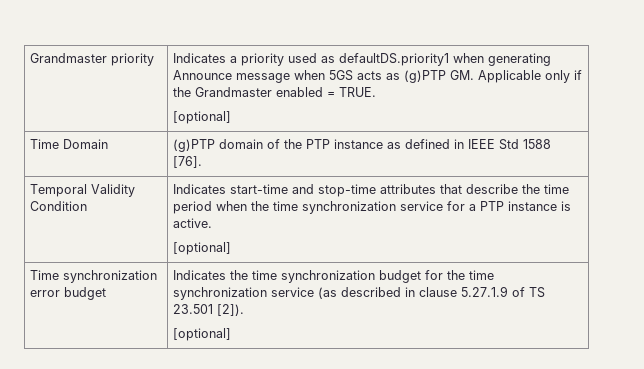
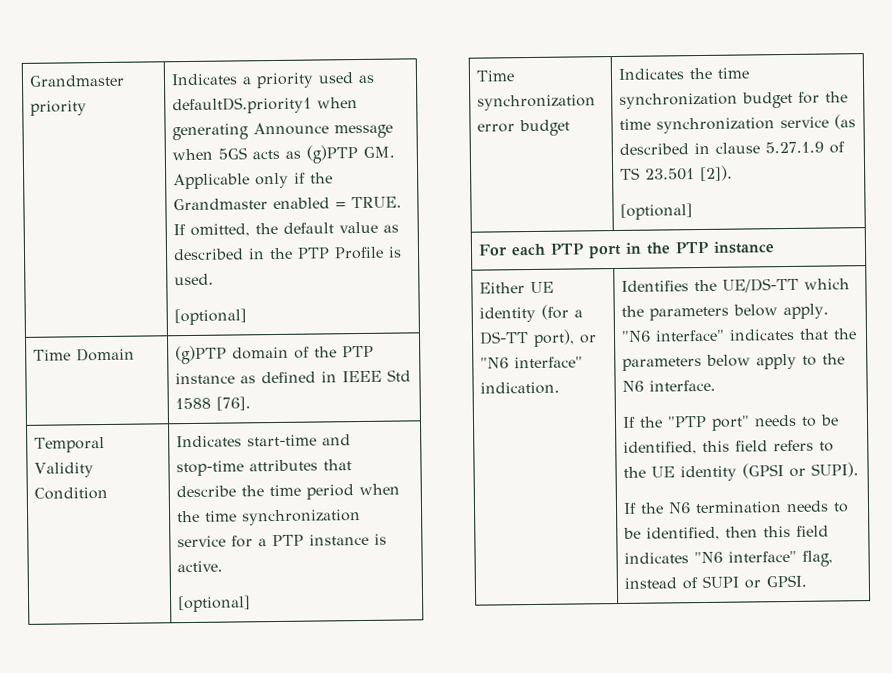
(377, 92) none -> [173,221,400,237] [173,246,403,261] [174,273,215,286] If omitted, the default value as described in the PTP Profile is used.
(232, 334) none -> [478,241,776,259] [479,281,555,294] [479,304,584,323] [479,329,598,347] [480,356,584,369] [480,381,561,395] [621,277,851,293] [621,303,830,321] [621,328,858,342] [622,353,846,371] [622,379,717,392] [622,414,840,431] [623,439,835,455] [623,462,860,482] [623,500,850,515] [623,525,830,541] [624,550,834,567] [624,574,808,590] // For each PTP port in the PTP instance // Either UE identity (for a DS-TT port), or "N6 interface" indication. | Identifies the UE/DS-TT which the parameters below apply. "N6 interface" indicates that the parameters below apply to the N6 interface. // If the "PTP port" needs to be identified, this field refers to the UE identity (GPSI or SUPI). // If the N6 termination needs to be identified, then this field indicates "N6 interface" flag, instead of SUPI or GPSI.

